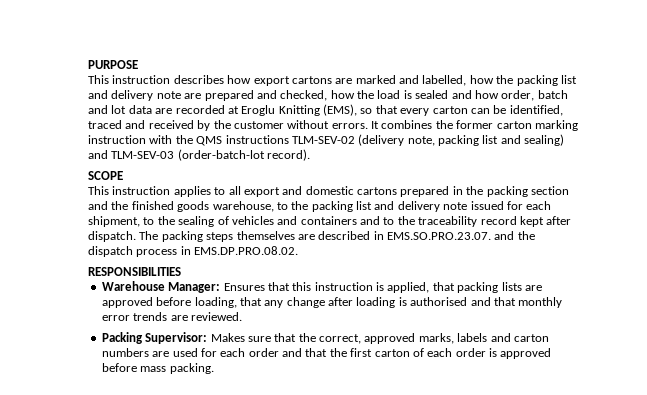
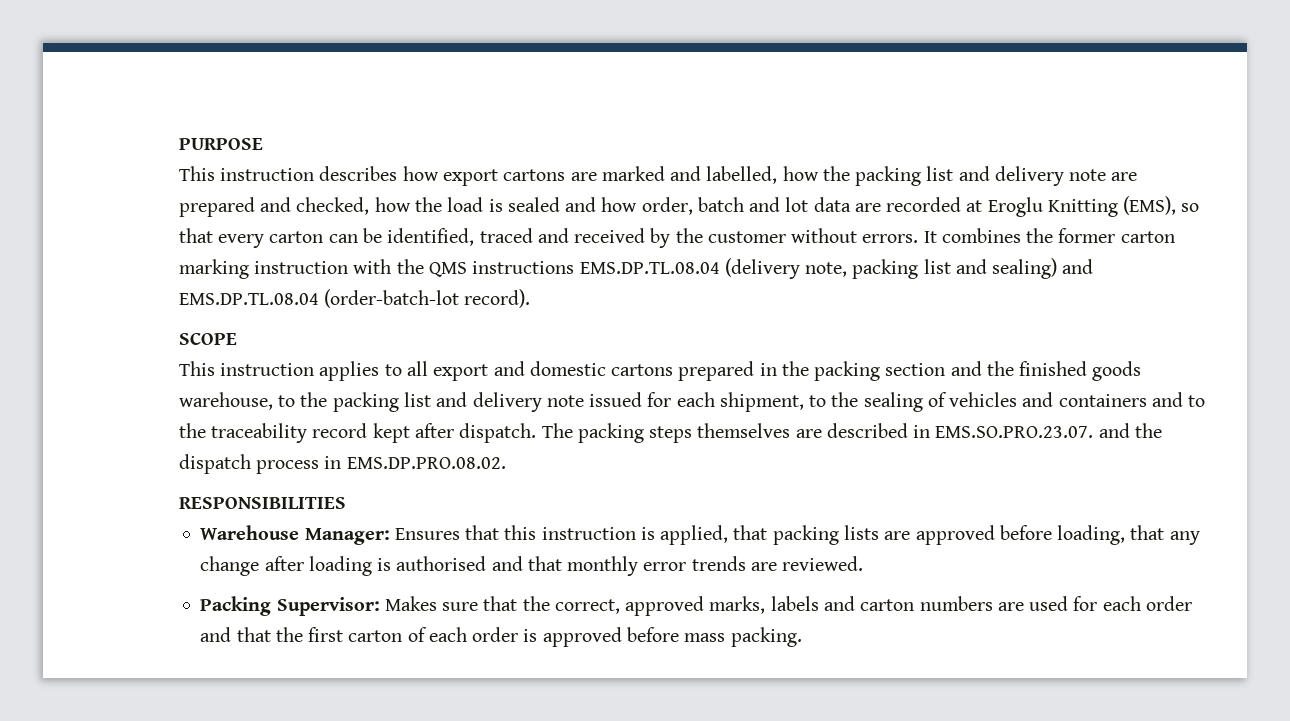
[291,136,355,144] TLM-SEV-02 -> [579,262,720,274] EMS.DP.TL.08.04
[111,151,175,159] TLM-SEV-03 -> [178,293,319,305] EMS.DP.TL.08.04

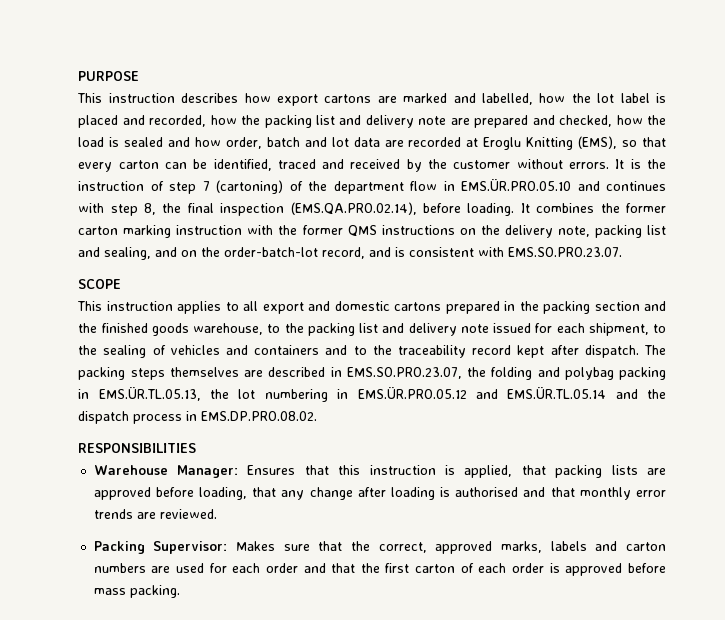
(850, 173) none -> [597,93,667,103] [78,115,261,128] lot label is placed and recorded, how the
(937, 237) none -> [630,159,667,169] [78,179,666,194] [78,202,530,216] is the instruction of step 7 (cartoning) of the department flow in EMS.ÜR.PRO.05.10 and continues with step 8, the final inspection (EMS.QA.PRO.02.14), before loading. It
(424, 266) none -> [302,225,343,235] former
[579,258,800,279] EMS.DP.TL.08.04 (delivery -> [459,225,553,238] on the delivery
[992,258,1094,279] [178,289,531,308] sealing) and EMS.DP.TL.08.04 (order-batch-lot record). -> [104,247,623,260] sealing, and on the order-batch-lot record, and is consistent with EMS.SO.PRO.23.07.
[935,426,1094,438] EMS.SO.PRO.23.07. -> [346,367,667,380] [78,387,607,402] EMS.SO.PRO.23.07, the folding and polybag packing in EMS.ÜR.TL.05.13, the lot numbering in EMS.ÜR.PRO.05.12 and EMS.ÜR.TL.05.14

